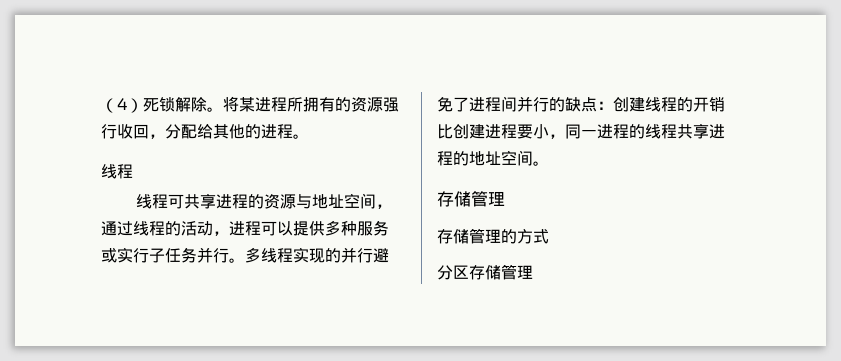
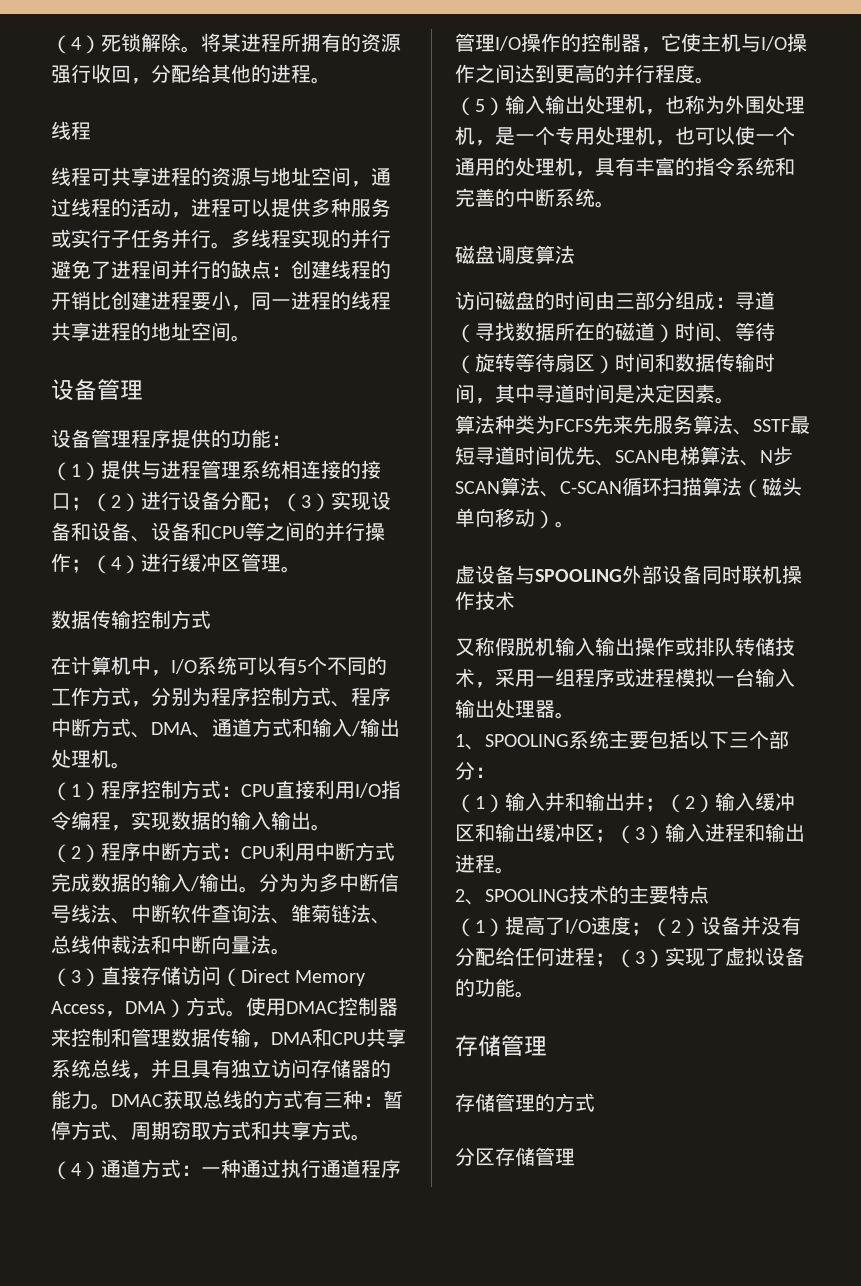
(549, 163) none -> [51,379,143,401] [51,429,291,448] [51,460,381,481] [51,491,391,512] [51,522,385,542] [51,553,301,574] [51,610,211,629] [51,656,387,676] [51,687,391,707] [51,718,400,738] [51,749,131,769] [51,780,401,801] [51,811,331,831] [51,842,395,863] [51,873,399,893] [51,904,391,924] [51,935,291,955] [51,966,366,987] [51,997,398,1018] [51,1028,406,1048] [51,1059,391,1079] [51,1090,403,1110] [51,1121,371,1141] [51,1159,401,1180] [455,33,807,53] [455,64,715,84] [455,95,805,116] [455,126,795,146] [455,157,795,177] [455,188,615,208] [455,245,575,264] [455,291,775,310] [455,322,775,343] [455,353,775,374] [455,384,735,404] [455,415,810,435] [455,446,793,466] [455,477,802,498] [455,508,575,529] [455,565,802,584] [455,591,515,610] [455,637,795,656] [455,668,795,688] [455,699,575,719] [455,730,789,750] [455,761,495,780] [455,792,795,813] [455,823,805,844] [455,854,515,874] [455,885,709,905] [455,916,801,937] [455,947,805,968] [455,978,535,998] // 设备管理 // 设备管理程序提供的功能： // （1）提供与进程管理系统相连接的接口；（2）进行设备分配；（3）实现设备和设备、设备和CPU等之间的并行操作；（4）进行缓冲区管理。 // 数据传输控制方式 // 在计算机中，I/O系统可以有5个不同的工作方式，分别为程序控制方式、程序中断方式、DMA、通道方式和输入/输出处理机。 // （1）程序控制方式：CPU直接利用I/O指令编程，实现数据的输入输出。 // （2）程序中断方式：CPU利用中断方式完成数据的输入/输出。分为为多中断信号线法、中断软件查询法、雏菊链法、总线仲裁法和中断向量法。 // （3）直接存储访问（Direct Memory Access，DMA）方式。使用DMAC控制器来控制和管理数据传输，DMA和CPU共享系统总线，并且具有独立访问存储器的能力。DMAC获取总线的方式有三种：暂停方式、周期窃取方式和共享方式。 // （4）通道方式：一种通过执行通道程序管理I/O操作的控制器，它使主机与I/O操作之间达到更高的并行程度。 // （5）输入输出处理机，也称为外围处理机，是一个专用处理机，也可以使一个通用的处理机，具有丰富的指令系统和完善的中断系统。 // 磁盘调度算法 // 访问磁盘的时间由三部分组成：寻道（寻找数据所在的磁道）时间、等待（旋转等待扇区）时间和数据传输时间，其中寻道时间是决定因素。 // 算法种类为FCFS先来先服务算法、SSTF最短寻道时间优先、SCAN电梯算法、N步SCAN算法、C-SCAN循环扫描算法（磁头单向移动）。 // 虚设备与SPOOLING外部设备同时联机操作技术 // 又称假脱机输入输出操作或排队转储技术，采用一组程序或进程模拟一台输入输出处理器。 // 1、SPOOLING系统主要包括以下三个部分： // （1）输入井和输出井；（2）输入缓冲区和输出缓冲区；（3）输入进程和输出进程。 // 2、SPOOLING技术的主要特点 // （1）提高了I/O速度；（2）设备并没有分配给任何进程；（3）实现了虚拟设备的功能。

